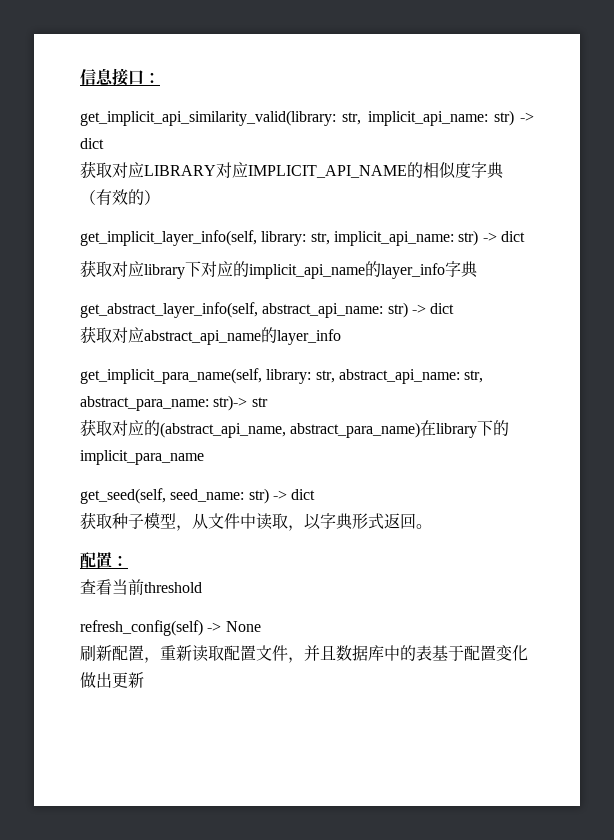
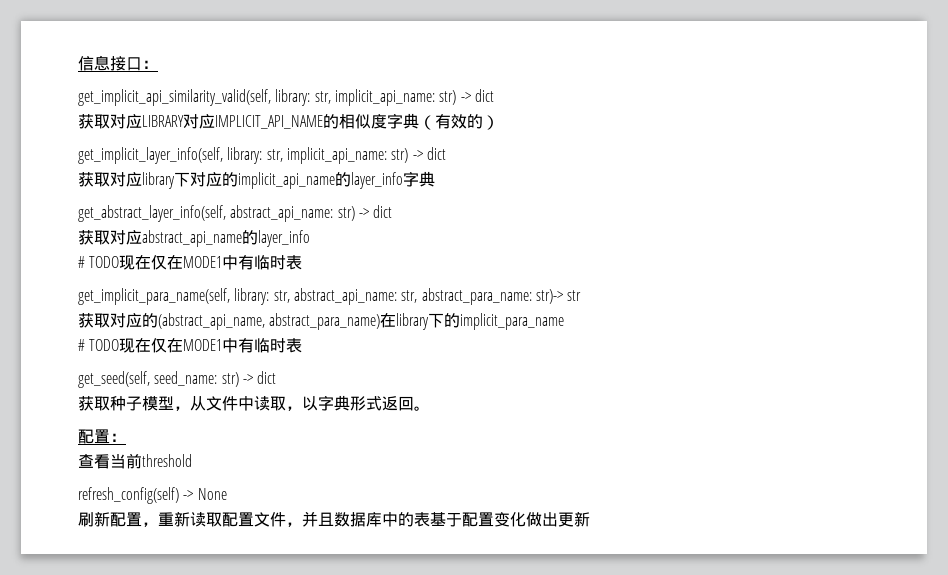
[80,110,336,126] get_implicit_api_similarity_valid(library: -> [78,89,311,106] get_implicit_api_similarity_valid(self, library:
(341, 337) none -> [78,255,303,270] // # TODO现在仅在MODE1中有临时表
(204, 457) none -> [78,338,303,353] // # TODO现在仅在MODE1中有临时表

